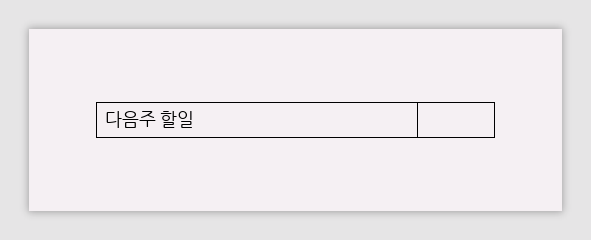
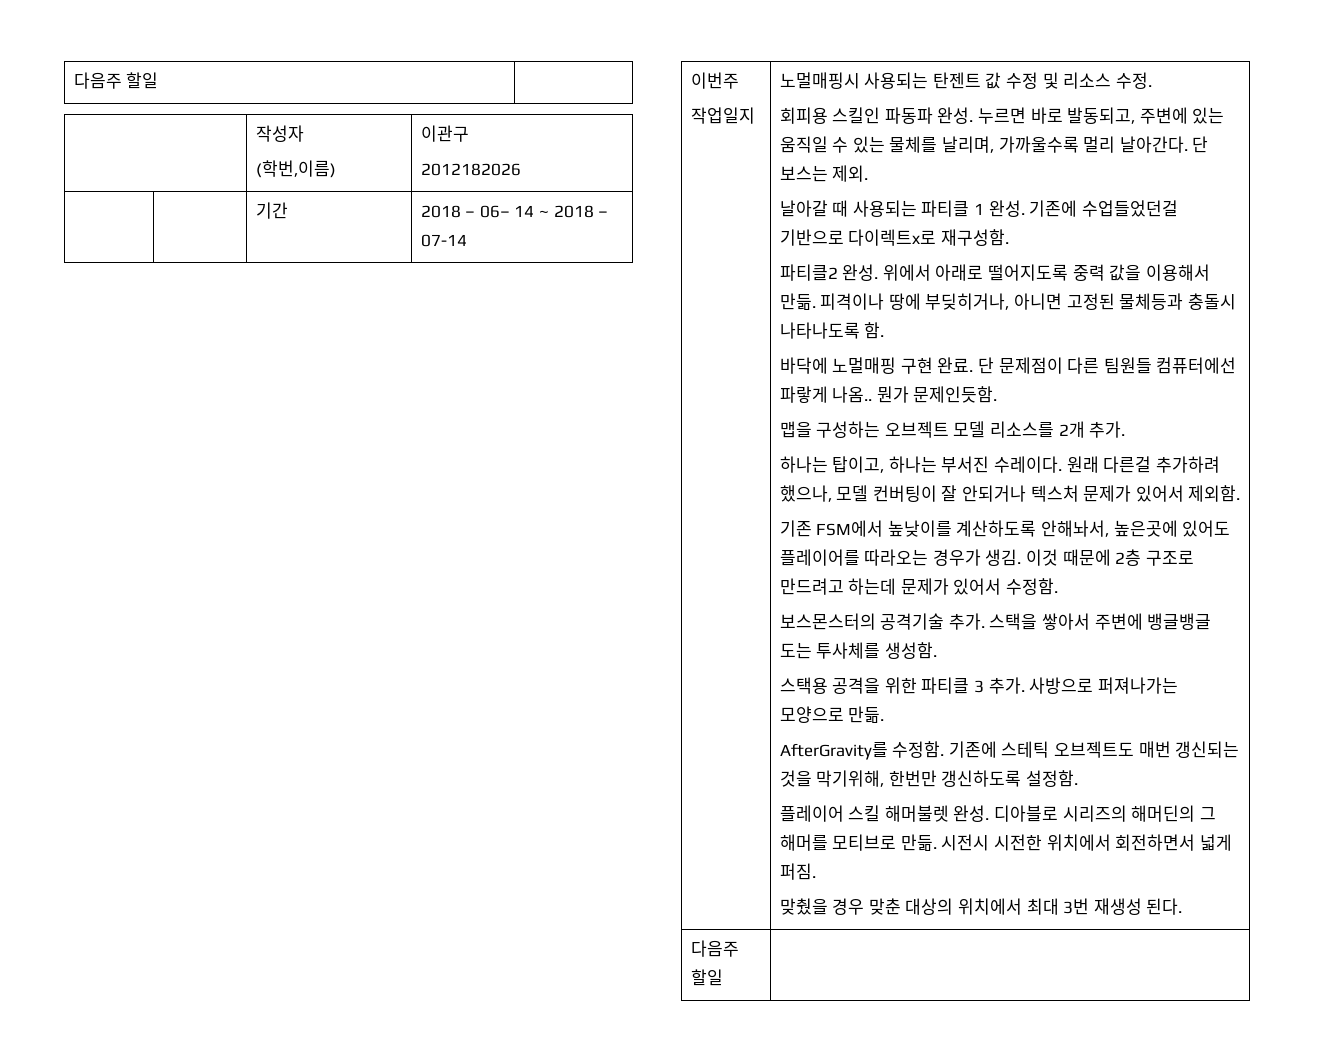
[104,111,195,128] 다음주 할일 | -> [73,72,159,89] [255,125,304,142] [255,160,336,178] [420,125,469,142] [420,163,521,176] [255,202,288,219] [420,205,609,218] [420,234,467,247] [690,72,739,89] [690,107,755,124] [779,72,1152,89] [779,107,1225,124] [779,136,1209,153] [779,165,869,182] [779,200,1178,217] [779,229,1009,246] [779,264,1210,281] [779,293,1236,310] [779,322,885,339] [779,357,1237,374] [779,386,998,403] [779,421,1126,438] [779,456,1220,473] [779,485,1241,502] [779,520,1231,537] [779,549,1194,566] [779,578,1058,595] [779,613,1212,630] [779,642,937,659] [779,677,1178,694] [779,706,885,723] [779,741,1240,760] [779,770,1078,787] [779,805,1216,822] [779,834,1232,851] [779,863,816,880] [779,898,1183,915] [690,940,739,957] [690,969,723,986] 다음주 할일 | // | 작성자 // (학번,이름) | 이관구 // 2012182026 // | | 기간 | 2018 – 06– 14 ~ 2018 – 07-14 // 이번주 // 작업일지 | 노멀매핑시 사용되는 탄젠트 값 수정 및 리소스 수정. // 회피용 스킬인 파동파 완성. 누르면 바로 발동되고, 주변에 있는 움직일 수 있는 물체를 날리며, 가까울수록 멀리 날아간다. 단 보스는 제외. // 날아갈 때 사용되는 파티클 1 완성. 기존에 수업들었던걸 기반으로 다이렉트x로 재구성함. // 파티클2 완성. 위에서 아래로 떨어지도록 중력 값을 이용해서 만듦. 피격이나 땅에 부딪히거나, 아니면 고정된 물체등과 충돌시 나타나도록 함. // 바닥에 노멀매핑 구현 완료. 단 문제점이 다른 팀원들 컴퓨터에선 파랗게 나옴.. 뭔가 문제인듯함. // 맵을 구성하는 오브젝트 모델 리소스를 2개 추가. // 하나는 탑이고, 하나는 부서진 수레이다. 원래 다른걸 추가하려 했으나, 모델 컨버팅이 잘 안되거나 텍스처 문제가 있어서 제외함. // 기존 FSM에서 높낮이를 계산하도록 안해놔서, 높은곳에 있어도 플레이어를 따라오는 경우가 생김. 이것 때문에 2층 구조로 만드려고 하는데 문제가 있어서 수정함. // 보스몬스터의 공격기술 추가. 스택을 쌓아서 주변에 뱅글뱅글 도는 투사체를 생성함. // 스택용 공격을 위한 파티클 3 추가. 사방으로 퍼져나가는 모양으로 만듦. // AfterGravity를 수정함. 기존에 스테틱 오브젝트도 매번 갱신되는 것을 막기위해, 한번만 갱신하도록 설정함. // 플레이어 스킬 해머불렛 완성. 디아블로 시리즈의 해머딘의 그 해머를 모티브로 만듦. 시전시 시전한 위치에서 회전하면서 넓게 퍼짐. // 맞췄을 경우 맞춘 대상의 위치에서 최대 3번 재생성 된다. // 다음주 할일 |

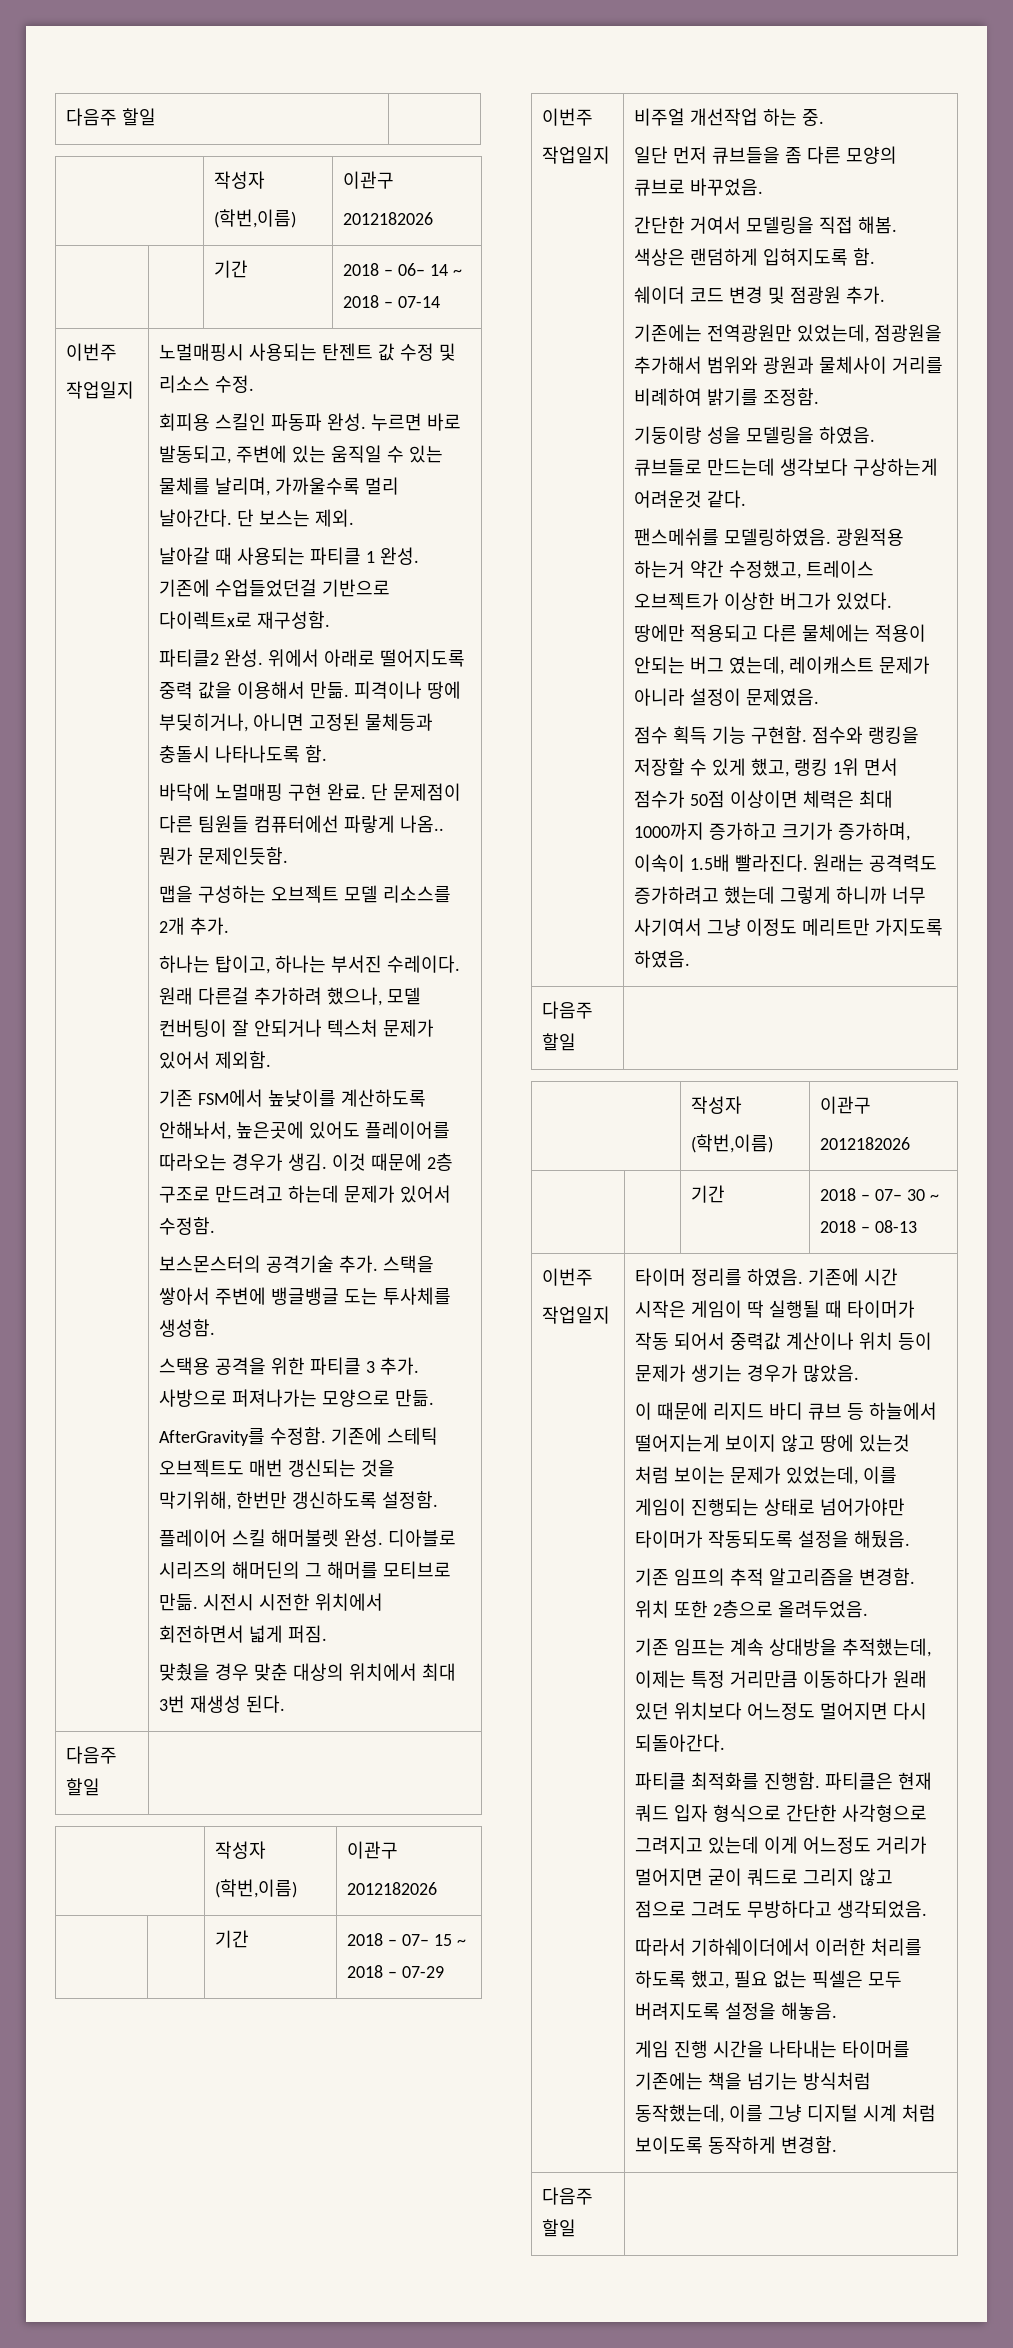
(723, 977) none -> [215,1841,267,1859] [215,1879,298,1898] [347,1841,399,1859] [347,1882,438,1895] [215,1930,250,1948] [347,1933,466,1946] [347,1965,445,1978] [542,108,594,126] [542,146,611,164] [634,108,824,126] [634,146,897,164] [634,178,764,196] [634,216,897,234] [634,248,875,266] [634,286,885,304] [634,324,942,343] [634,356,943,374] [634,388,820,406] [634,426,875,444] [634,458,938,476] [634,490,747,508] [634,528,905,546] [634,560,874,579] [634,592,892,610] [634,624,926,642] [634,656,930,675] [634,688,820,706] [634,726,919,744] [634,758,898,777] [634,790,893,808] [634,822,910,841] [634,854,937,872] [634,886,926,904] [634,918,943,936] [634,950,691,968] [542,1001,594,1019] [542,1033,577,1051] [691,1096,743,1114] [691,1134,774,1153] [820,1096,872,1114] [820,1137,911,1150] [691,1185,726,1203] [820,1188,939,1201] [820,1220,918,1233] [542,1268,594,1286] [542,1306,611,1324] [635,1268,898,1286] [635,1300,915,1318] [635,1332,932,1350] [635,1364,859,1382] [635,1402,937,1420] [635,1434,910,1452] [635,1466,897,1485] [635,1498,905,1516] [635,1530,910,1548] [635,1568,915,1586] [635,1600,868,1618] [635,1638,931,1657] [635,1670,927,1688] [635,1702,927,1720] [635,1734,726,1752] [635,1772,932,1790] [635,1804,927,1822] [635,1836,927,1854] [635,1868,893,1886] [635,1900,927,1918] [635,1938,922,1956] [635,1970,902,1989] [635,2002,838,2020] [635,2040,910,2058] [635,2072,871,2090] [635,2104,936,2123] [635,2136,838,2154] [542,2187,594,2205] [542,2219,577,2237] // | 작성자 // (학번,이름) | 이관구 // 2012182026 // | | 기간 | 2018 – 07– 15 ~ 2018 – 07-29 // 이번주 // 작업일지 | 비주얼 개선작업 하는 중. // 일단 먼저 큐브들을 좀 다른 모양의 큐브로 바꾸었음. // 간단한 거여서 모델링을 직접 해봄. 색상은 랜덤하게 입혀지도록 함. // 쉐이더 코드 변경 및 점광원 추가. // 기존에는 전역광원만 있었는데, 점광원을 추가해서 범위와 광원과 물체사이 거리를 비례하여 밝기를 조정함. // 기둥이랑 성을 모델링을 하였음. 큐브들로 만드는데 생각보다 구상하는게 어려운것 같다. // 팬스메쉬를 모델링하였음. 광원적용 하는거 약간 수정했고, 트레이스 오브젝트가 이상한 버그가 있었다. 땅에만 적용되고 다른 물체에는 적용이 안되는 버그 였는데, 레이캐스트 문제가 아니라 설정이 문제였음. // 점수 획득 기능 구현함. 점수와 랭킹을 저장할 수 있게 했고, 랭킹 1위 면서 점수가 50점 이상이면 체력은 최대 1000까지 증가하고 크기가 증가하며, 이속이 1.5배 빨라진다. 원래는 공격력도 증가하려고 했는데 그렇게 하니까 너무 사기여서 그냥 이정도 메리트만 가지도록 하였음. // 다음주 할일 | // | 작성자 // (학번,이름) | 이관구 // 2012182026 // | | 기간 | 2018 – 07– 30 ~ 2018 – 08-13 // 이번주 // 작업일지 | 타이머 정리를 하였음. 기존에 시간 시작은 게임이 딱 실행될 때 타이머가 작동 되어서 중력값 계산이나 위치 등이 문제가 생기는 경우가 많았음. // 이 때문에 리지드 바디 큐브 등 하늘에서 떨어지는게 보이지 않고 땅에 있는것 처럼 보이는 문제가 있었는데, 이를 게임이 진행되는 상태로 넘어가야만 타이머가 작동되도록 설정을 해뒀음. // 기존 임프의 추적 알고리즘을 변경함. 위치 또한 2층으로 올려두었음. // 기존 임프는 계속 상대방을 추적했는데, 이제는 특정 거리만큼 이동하다가 원래 있던 위치보다 어느정도 멀어지면 다시 되돌아간다. // 파티클 최적화를 진행함. 파티클은 현재 쿼드 입자 형식으로 간단한 사각형으로 그려지고 있는데 이게 어느정도 거리가 멀어지면 굳이 쿼드로 그리지 않고 점으로 그려도 무방하다고 생각되었음. // 따라서 기하쉐이더에서 이러한 처리를 하도록 했고, 필요 없는 픽셀은 모두 버려지도록 설정을 해놓음. // 게임 진행 시간을 나타내는 타이머를 기존에는 책을 넘기는 방식처럼 동작했는데, 이를 그냥 디지털 시계 처럼 보이도록 동작하게 변경함. // 다음주 할일 |

